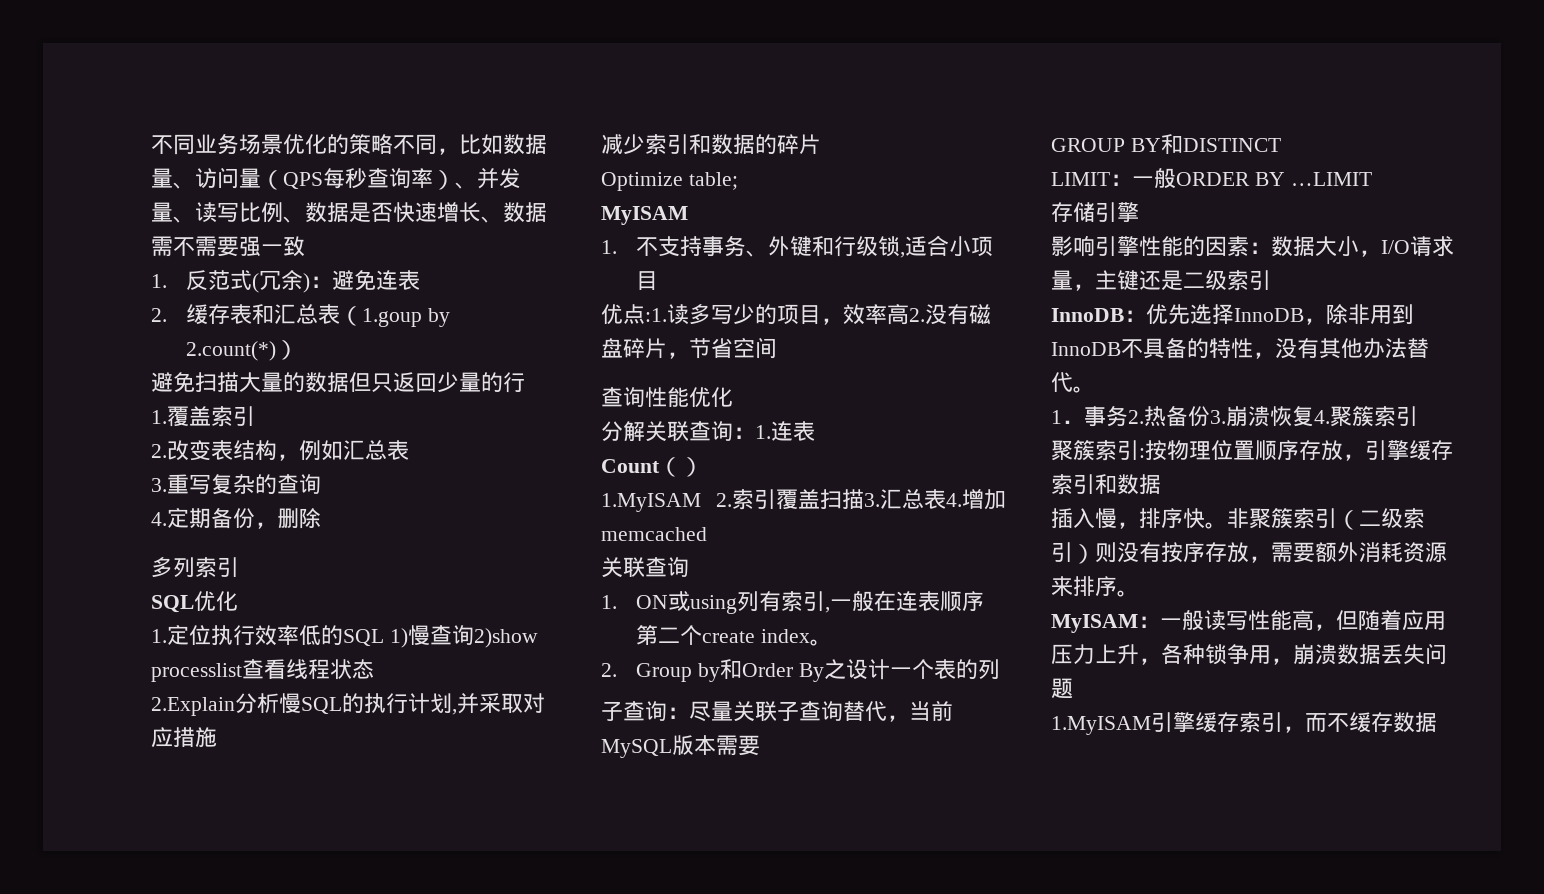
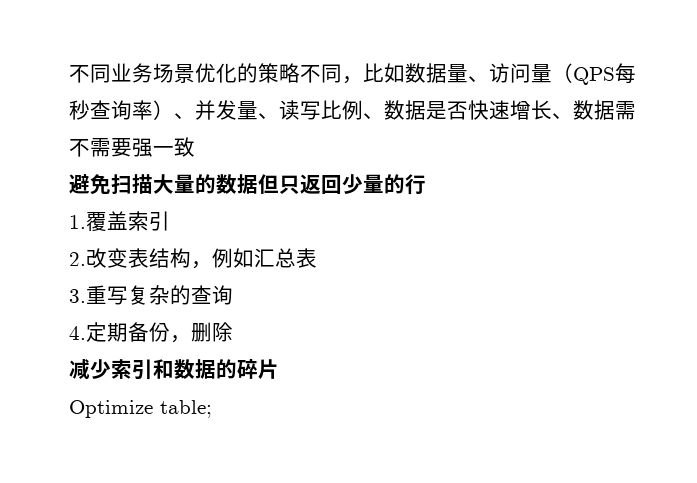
[151,270,421,293] [151,304,450,327] [186,340,299,361] // 1.反范式(冗余)：避免连表 // 2.缓存表和汇总表（1.goup by 2.count(*)） -> (195, 147) none
[151,557,239,578] [151,591,238,613] [151,625,538,648] [151,659,374,682] [151,693,545,716] [151,727,217,748] // 多列索引 // SQL优化 // 1.定位执行效率低的SQL 1)慢查询2)show processlist查看线程状态 // 2.Explain分析慢SQL的执行计划,并采取对应措施 -> (233, 332) none
[601,206,688,225] [601,235,994,258] [636,271,659,290] [601,304,991,325] [601,337,777,359] [601,387,733,408] [601,421,815,442] [601,457,703,477] [601,489,1006,512] [601,527,707,541] [601,557,689,578] [601,591,985,614] [636,625,832,646] [601,659,1000,682] [601,700,953,722] [601,735,760,758] [1051,134,1281,154] [1051,168,1372,189] [1051,202,1139,222] [1051,235,1454,257] [1051,270,1271,291] [1051,304,1414,325] [1051,338,1429,359] [1051,372,1095,393] [1051,406,1418,427] [1051,440,1453,461] [1051,474,1161,495] [1051,508,1425,530] [1051,542,1447,564] [1051,576,1139,597] [1051,610,1446,633] [1051,643,1447,665] [1051,678,1073,699] [1051,712,1437,735] // MyISAM // 1.不支持事务、外键和行级锁,适合小项目 // 优点:1.读多写少的项目，效率高2.没有磁盘碎片，节省空间 // 查询性能优化 // 分解关联查询：1.连表 // Count（） // 1.MyISAM 2.索引覆盖扫描3.汇总表4.增加memcached // 关联查询 // 1. ON或using列有索引,一般在连表顺序第二个create index。 // 2. Group by和Order By之设计一个表的列 // 子查询：尽量关联子查询替代，当前MySQL版本需要 // GROUP BY和DISTINCT // LIMIT：一般ORDER BY …LIMIT // 存储引擎 // 影响引擎性能的因素：数据大小，I/O请求量，主键还是二级索引 // InnoDB：优先选择InnoDB，除非用到InnoDB不具备的特性，没有其他办法替代。 // 1．事务2.热备份3.崩溃恢复4.聚簇索引 // 聚簇索引:按物理位置顺序存放，引擎缓存索引和数据 // 插入慢，排序快。非聚簇索引（二级索引）则没有按序存放，需要额外消耗资源来排序。 // MyISAM：一般读写性能高，但随着应用压力上升，各种锁争用，崩溃数据丢失问题 // 1.MyISAM引擎缓存索引，而不缓存数据 -> (212, 409) none

